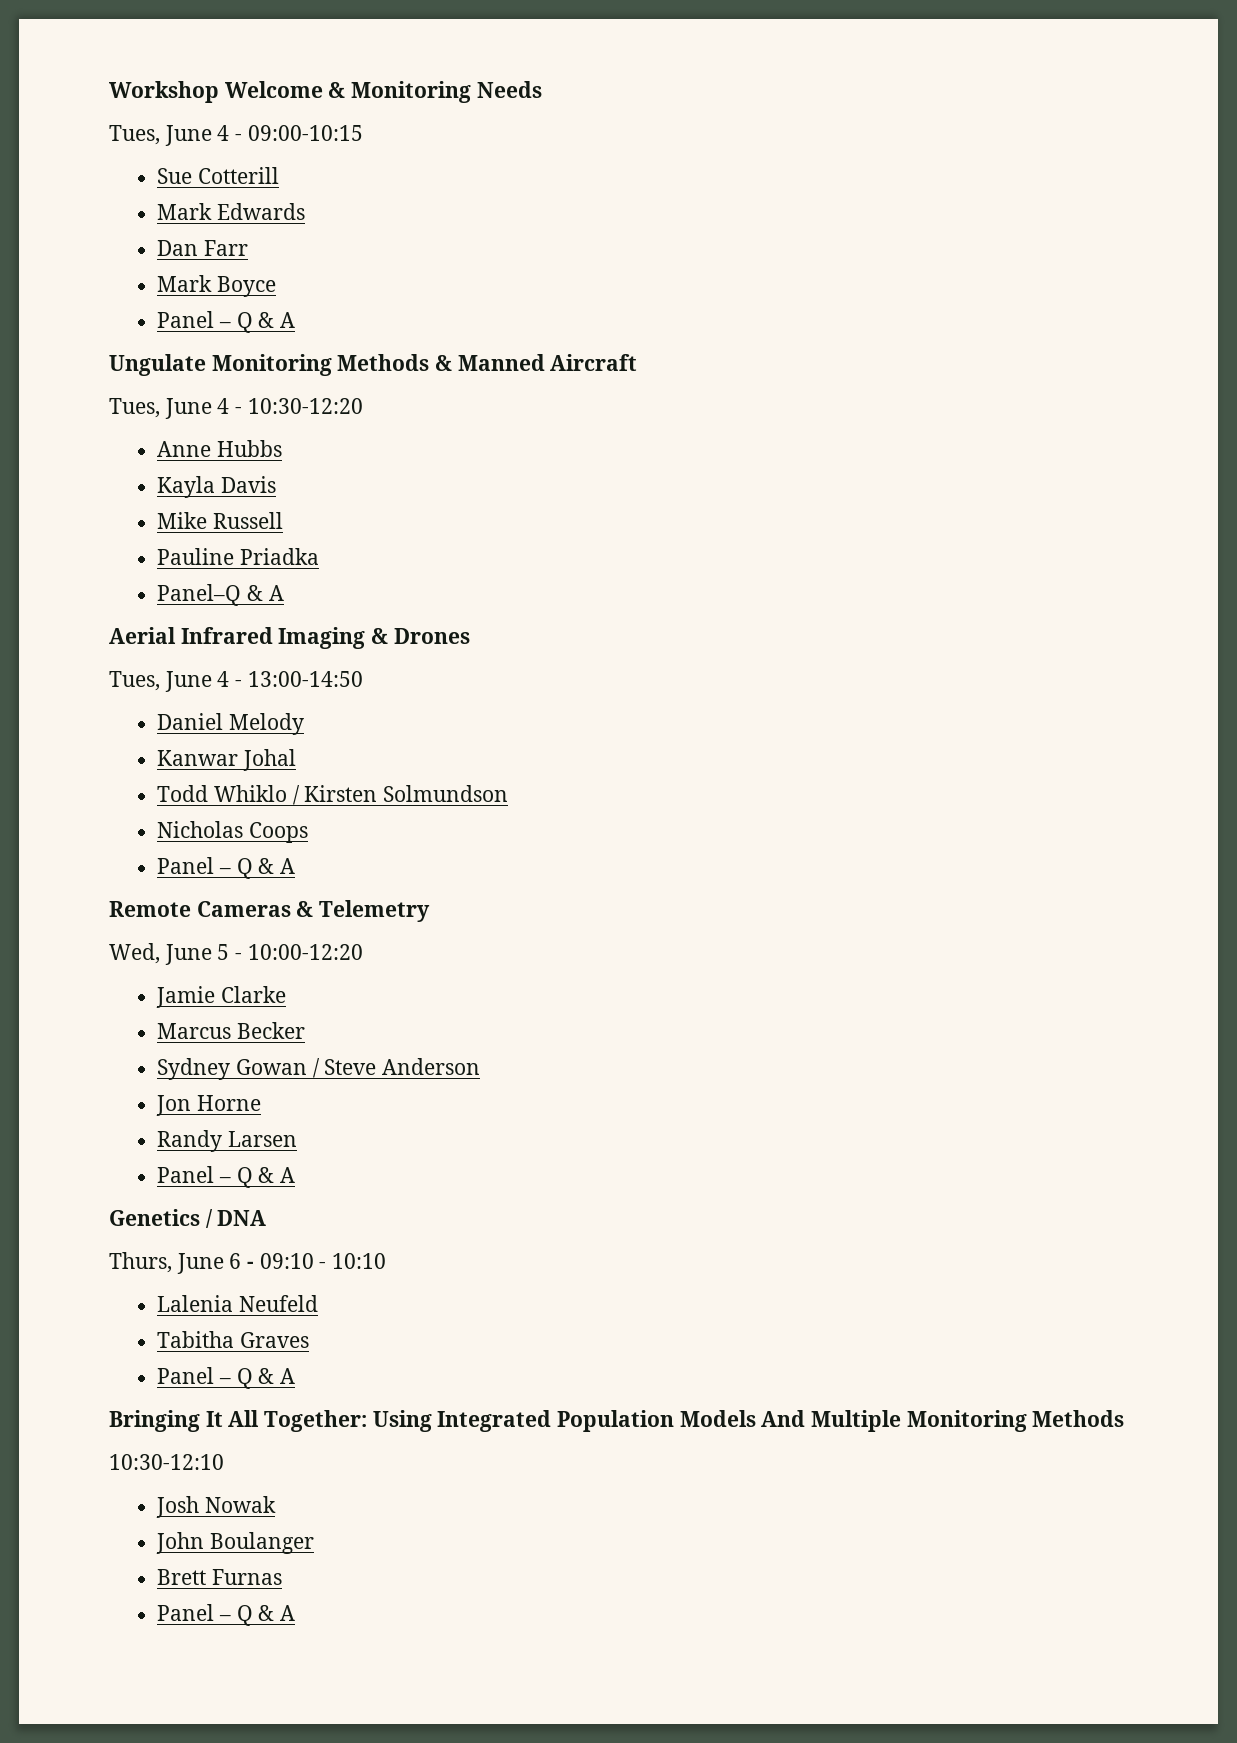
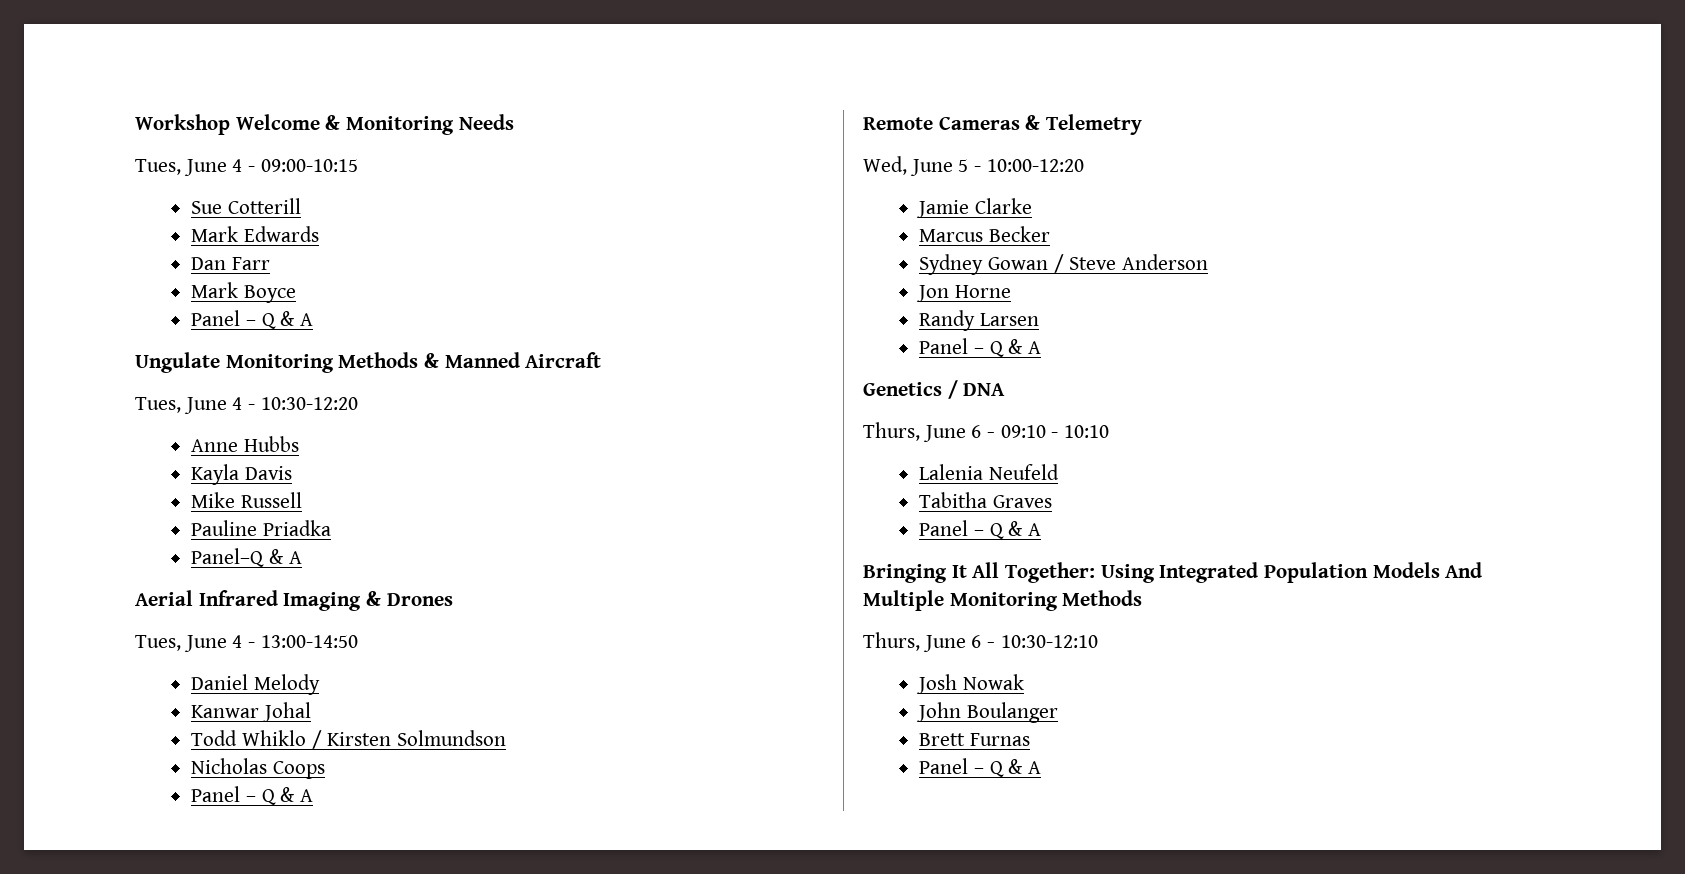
(1125, 1418) none -> [863,632,996,652] Thurs, June 6 -

